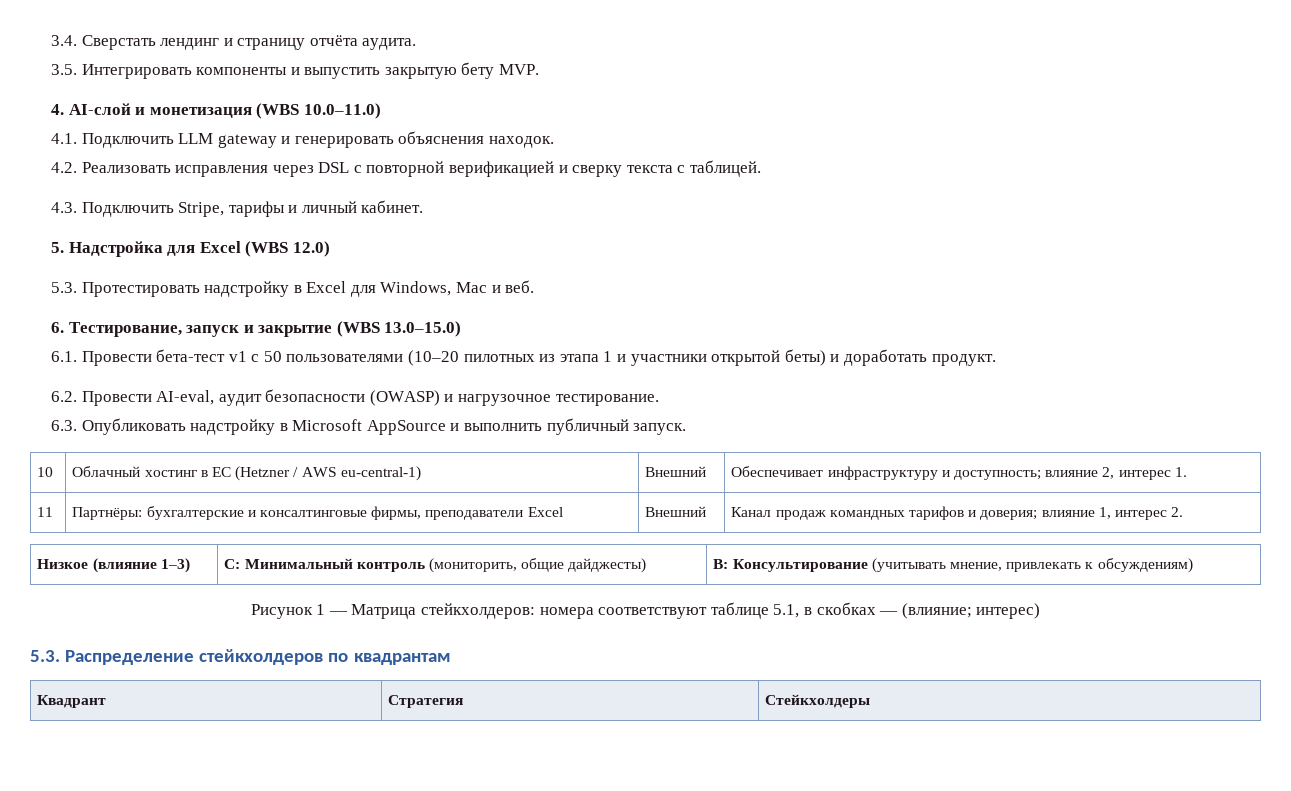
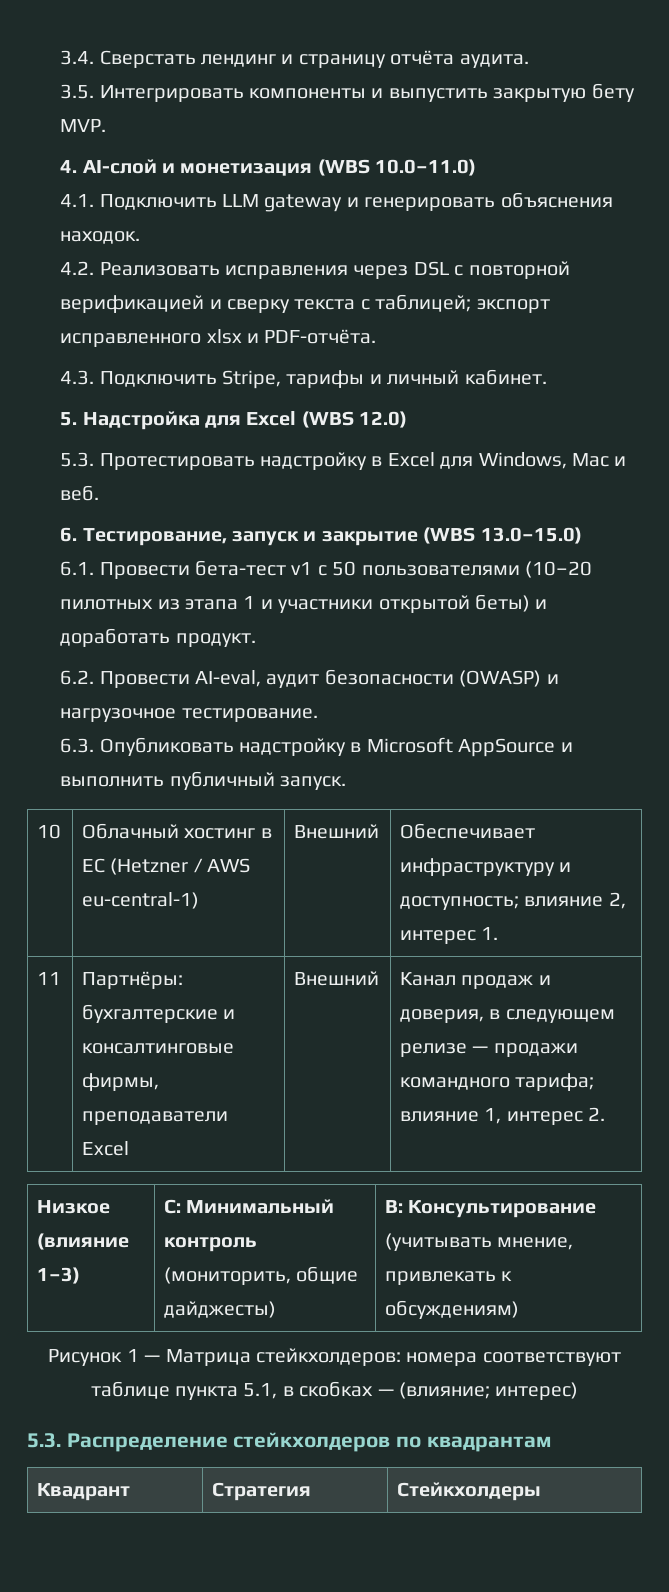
[690,160,762,177] таблицей. -> [375,294,550,313] [60,329,377,347] таблицей; экспорт исправленного xlsx и PDF-отчёта.
[829,506,1038,520] командных тарифов и доверия; -> [538,975,551,985] [400,1009,615,1023] [400,1043,578,1057] [400,1073,595,1091] и доверия, в следующем релизе — продажи командного тарифа;
(769, 610) none -> [175,1386,238,1400] пункта

